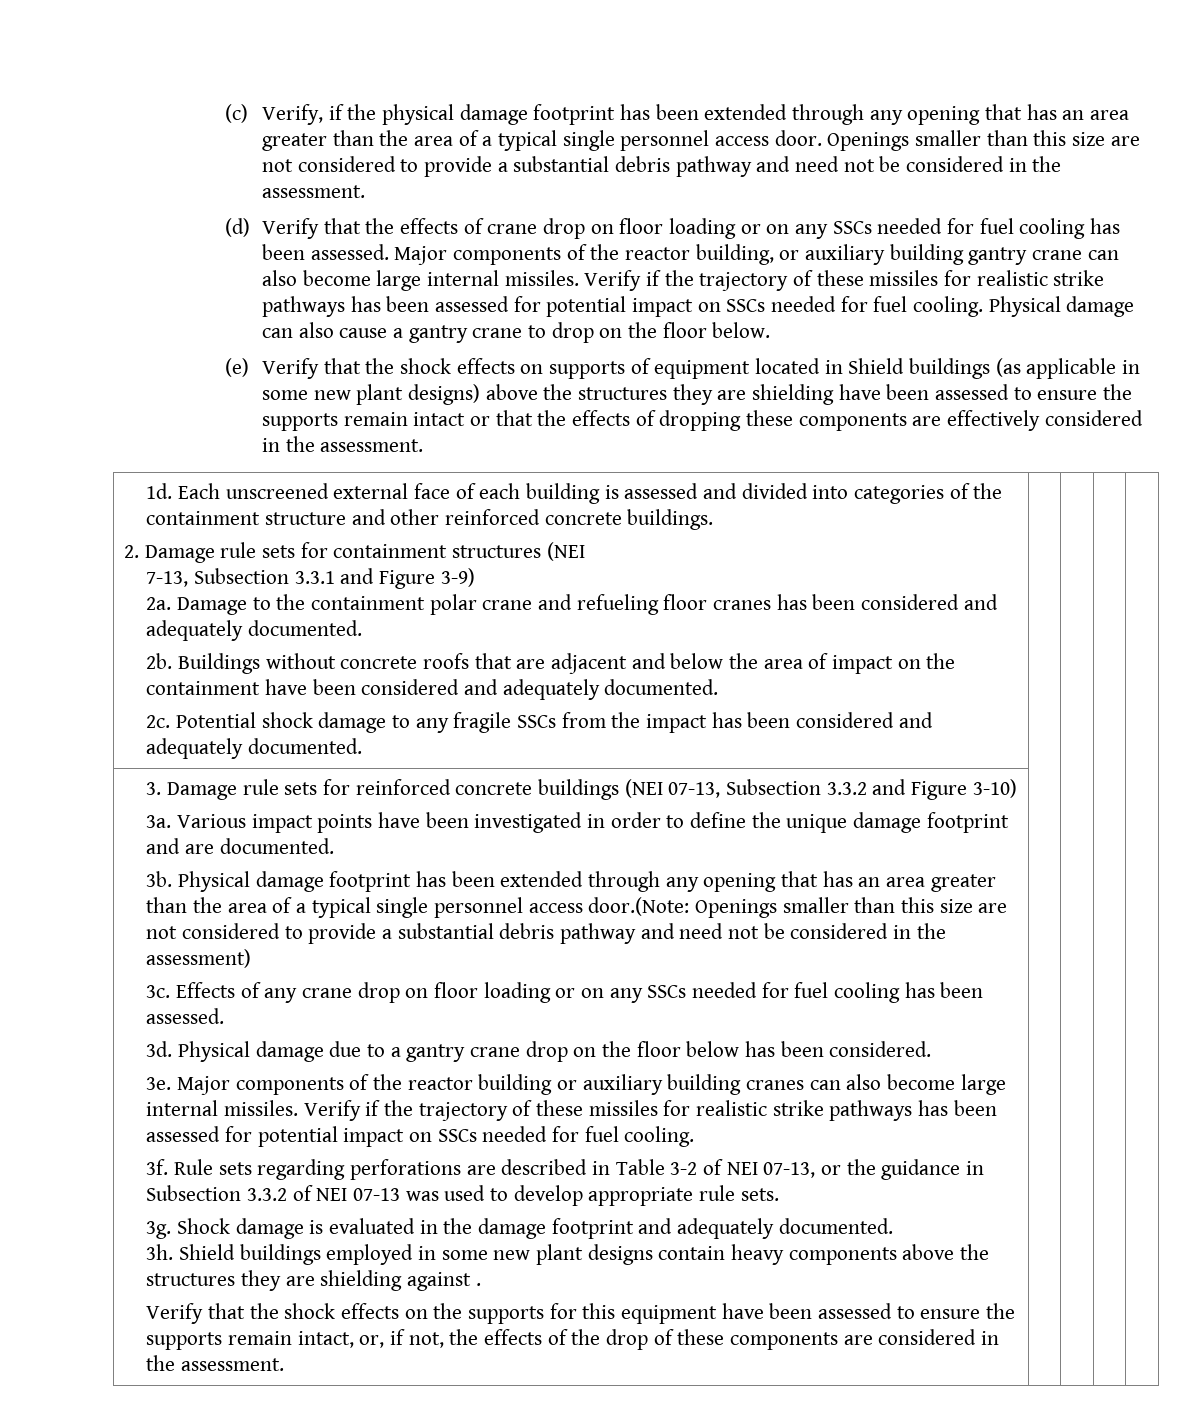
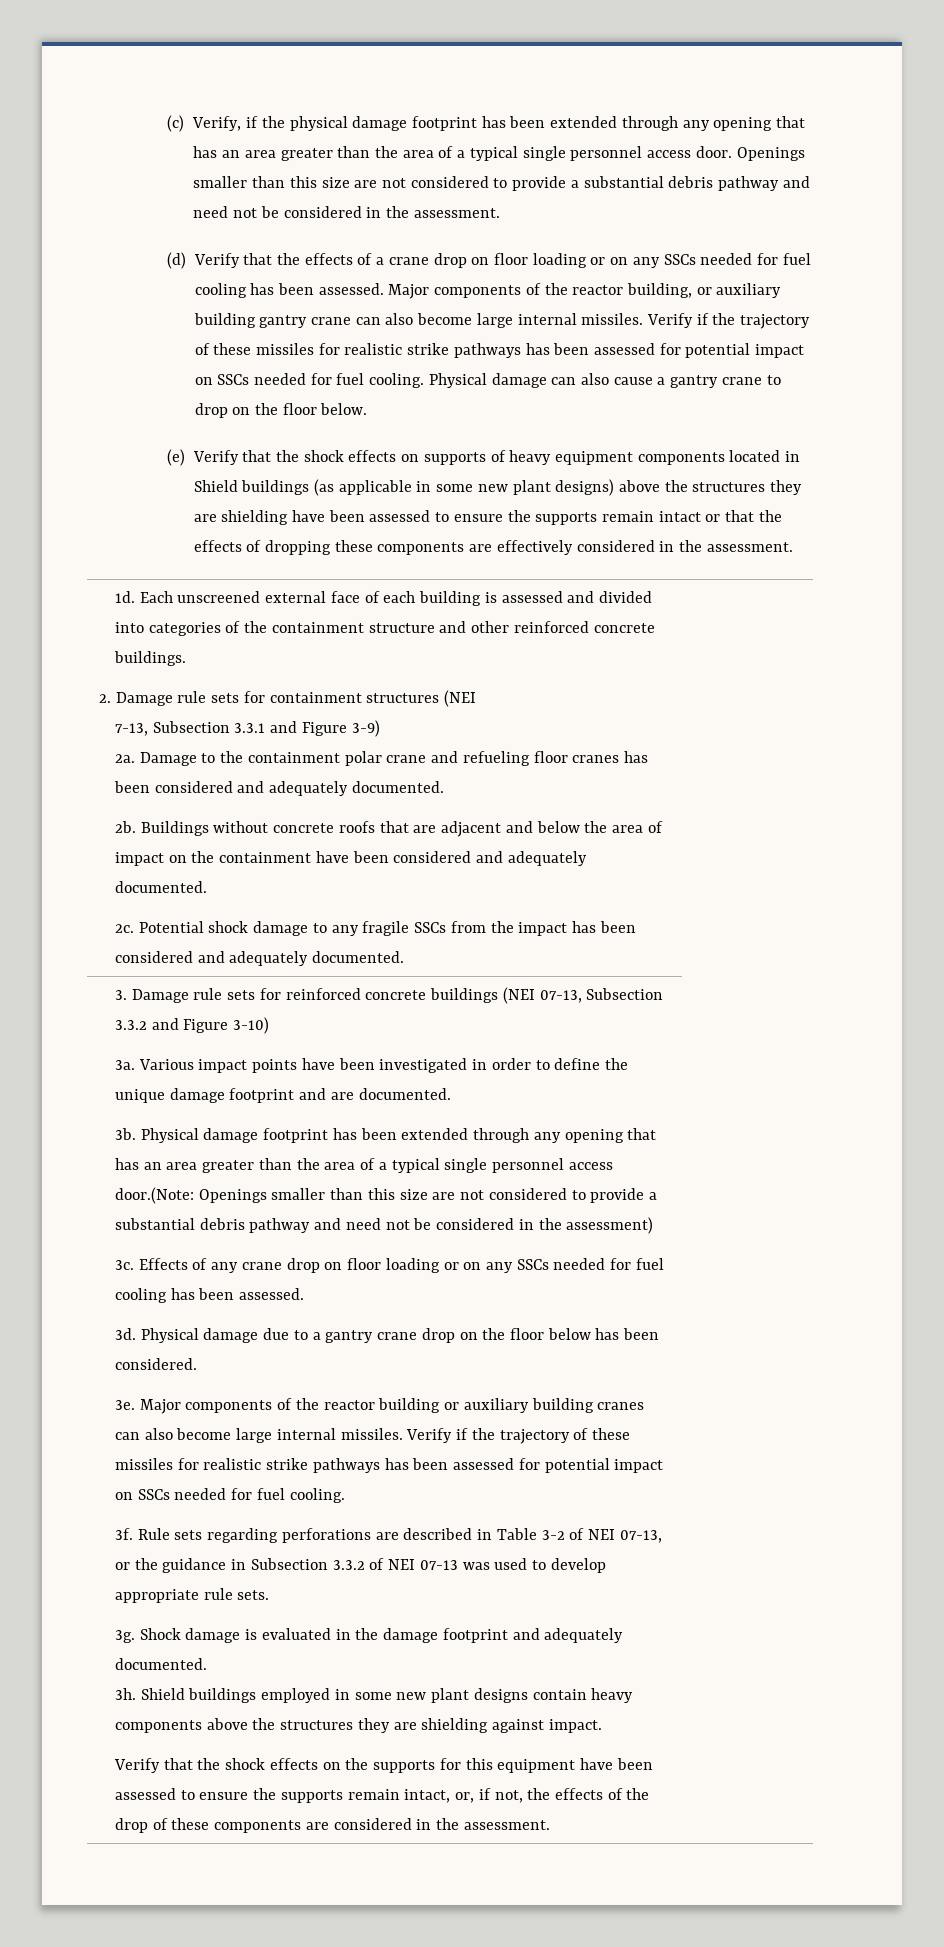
(484, 226) none -> [376,257,385,265] a
[654,360,751,379] equipment -> [509,450,725,465] heavy equipment components
[475,1283,481,1286] . -> [548,1719,602,1733] impact.

